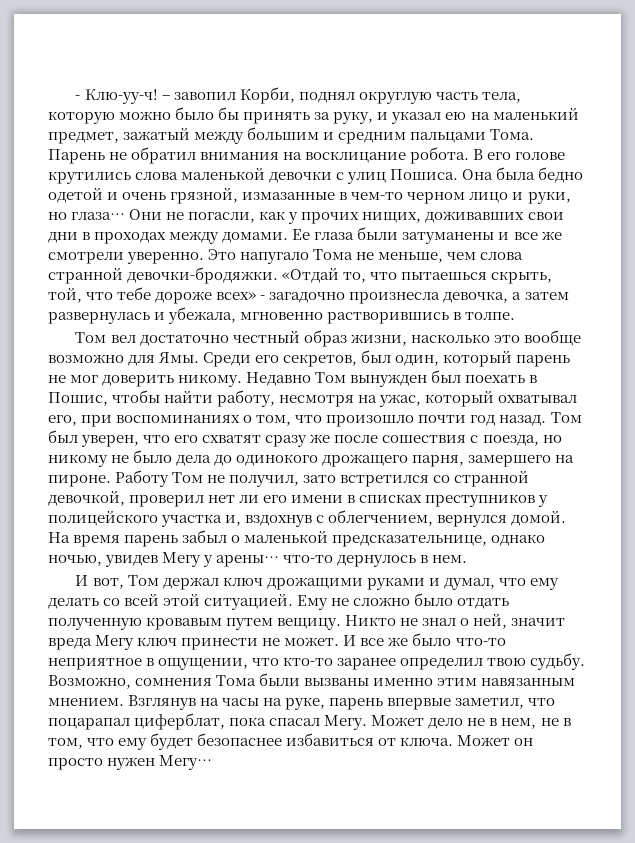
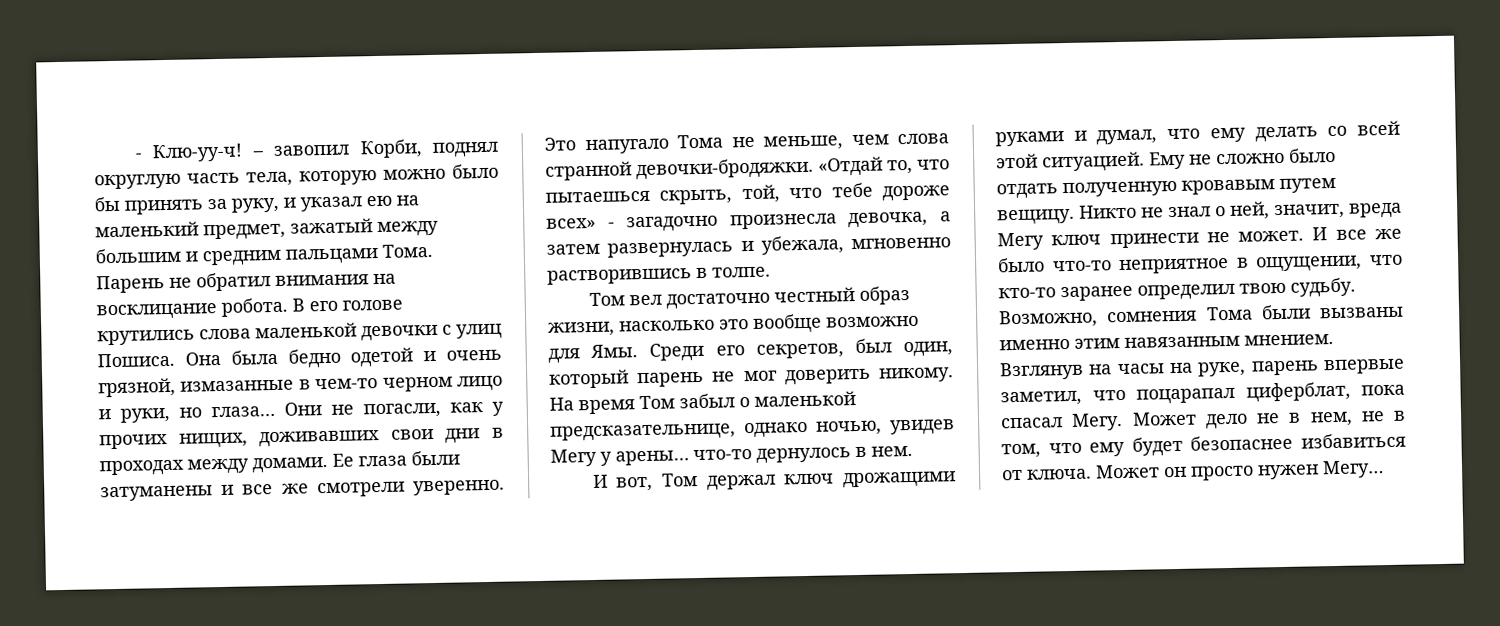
[246,370,538,387] [48,390,578,407] [48,412,582,427] [48,430,562,447] [48,450,575,467] [48,470,530,487] [48,490,549,507] [48,510,567,527] Недавно Том вынужден был поехать в Пошис, чтобы найти работу, несмотря на ужас, который охватывал его, при воспоминаниях о том, что произошло почти год назад. Том был уверен, что его схватят сразу же после сошествия с поезда, но никому не было дела до одинокого дрожащего парня, замершего на пироне. Работу Том не получил, зато встретился со странной девочкой, проверил нет ли его имени в списках преступников у полицейского участка и, вздохнув с облегчением, вернулся домой. -> (954, 375) none
[124,535,179,547] парень -> [639,395,675,410] Том
[511,618,566,626] значит -> [1274,203,1345,220] значит,

